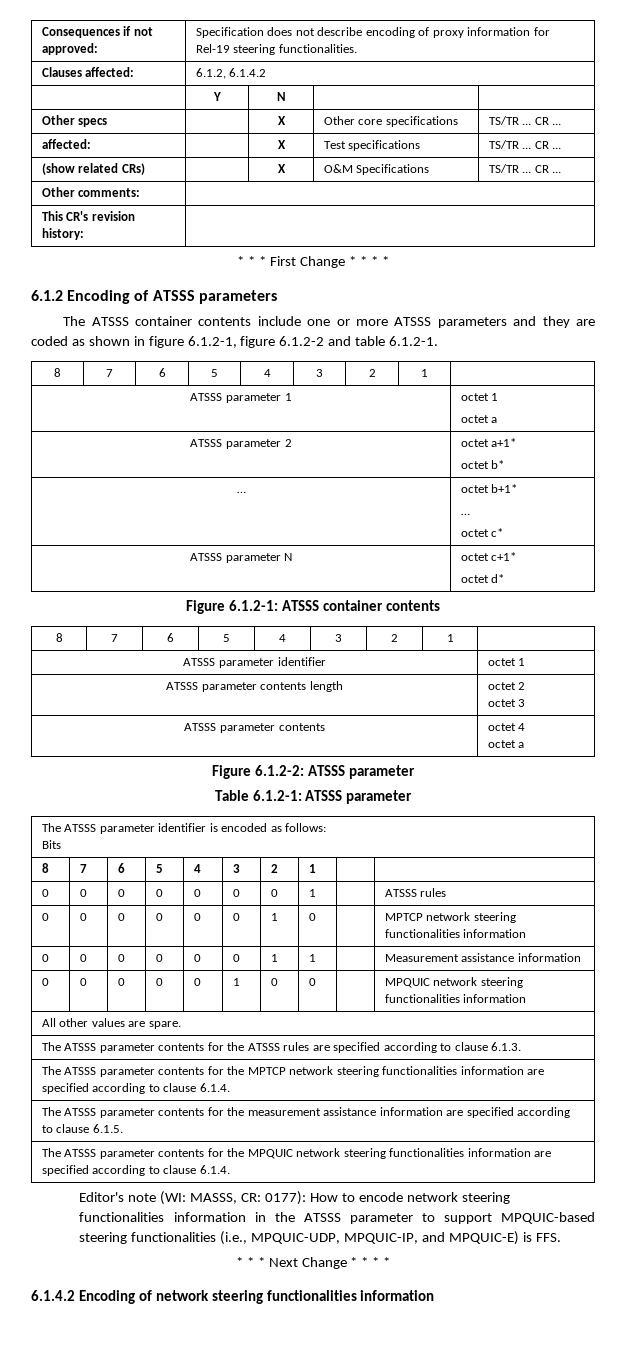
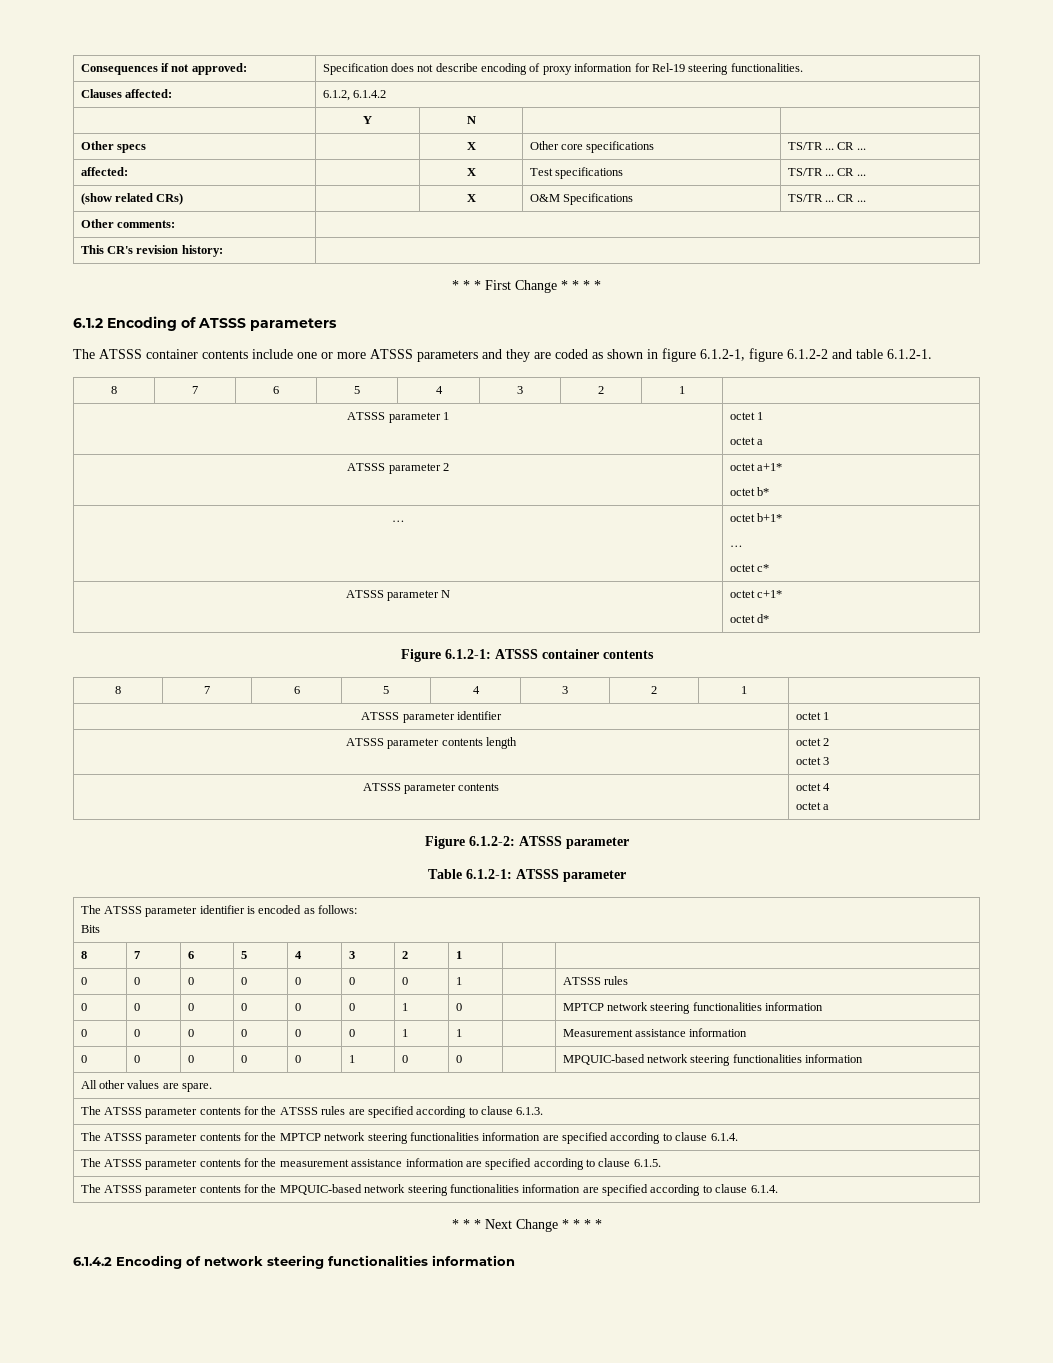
[384,978,430,988] MPQUIC -> [562,1054,645,1065] MPQUIC-based
[247,1149,293,1159] MPQUIC -> [279,1184,362,1195] MPQUIC-based
[79,1191,510,1205] [79,1212,595,1224] [79,1231,561,1245] // Editor's note (WI: MASSS, CR: 0177): How to encode network steering functionalities information in the ATSSS parameter to support MPQUIC-based steering functionalities (i.e., MPQUIC-UDP, MPQUIC-IP, and MPQUIC-E) is FFS. -> (778, 1189) none

